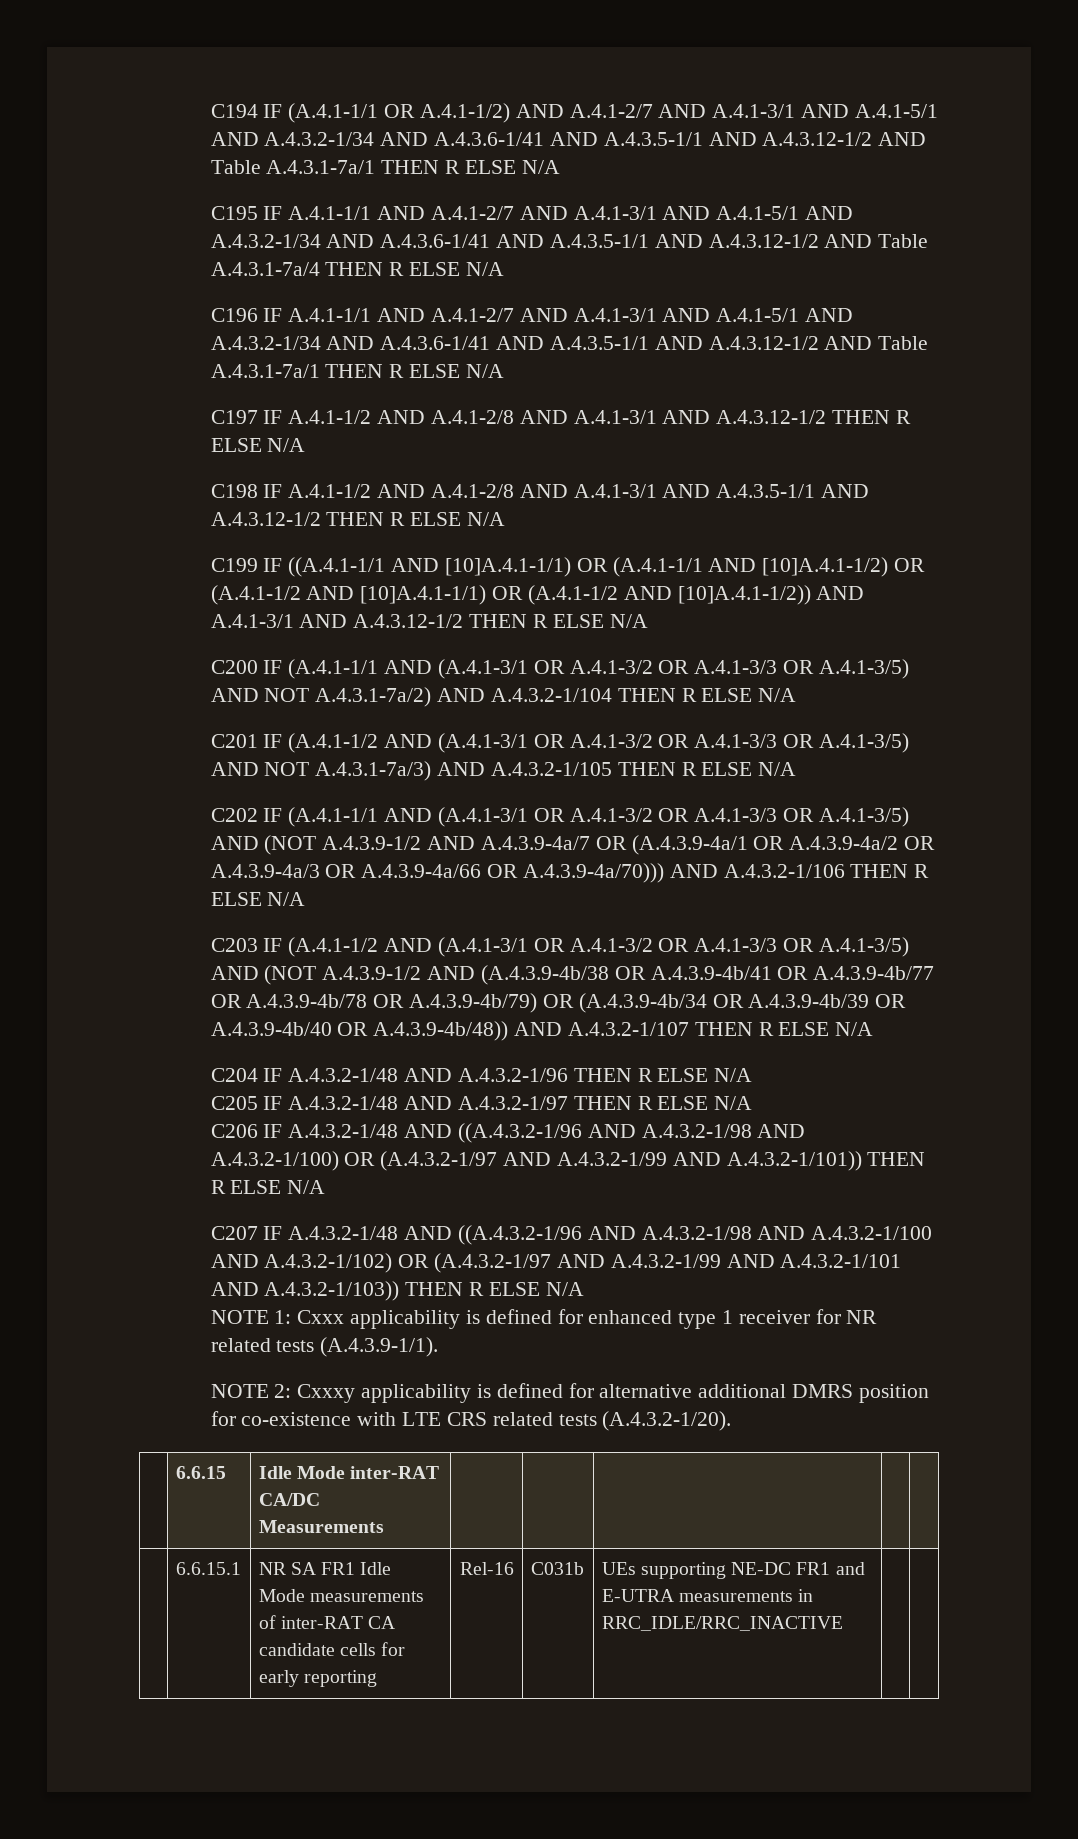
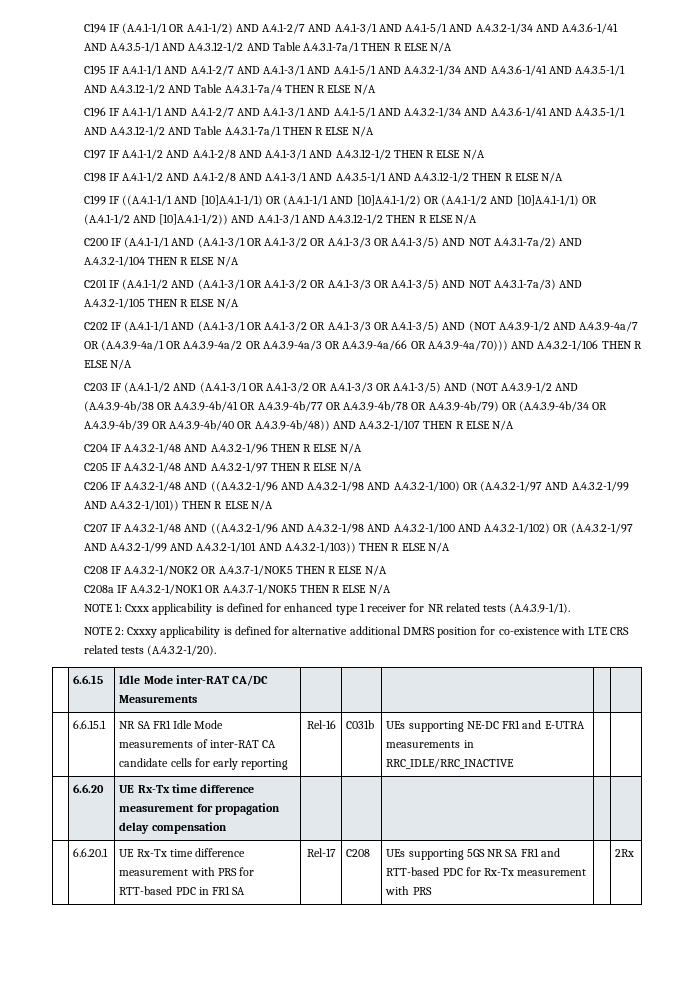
(584, 1289) none -> [83,565,387,576] [83,584,391,595] // C208 IF A.4.3.2-1/NOK2 OR A.4.3.7-1/NOK5 THEN R ELSE N/A // C208a IF A.4.3.2-1/NOK1 OR A.4.3.7-1/NOK5 THEN R ELSE N/A
(843, 1623) none -> [73,784,105,793] [119,784,255,793] [119,803,280,815] [119,822,227,834] [73,848,109,857] [119,848,246,857] [119,867,255,876] [119,886,246,895] [306,848,336,857] [346,849,371,857] [386,848,560,860] [386,867,587,876] [385,886,432,895] [615,849,635,857] // | 6.6.20 | UE Rx-Tx time difference measurement for propagation delay compensation | | | | | // | 6.6.20.1 | UE Rx-Tx time difference measurement with PRS for RTT-based PDC in FR1 SA | Rel-17 | C208 | UEs supporting 5GS NR SA FR1 and RTT-based PDC for Rx-Tx measurement with PRS | | 2Rx

